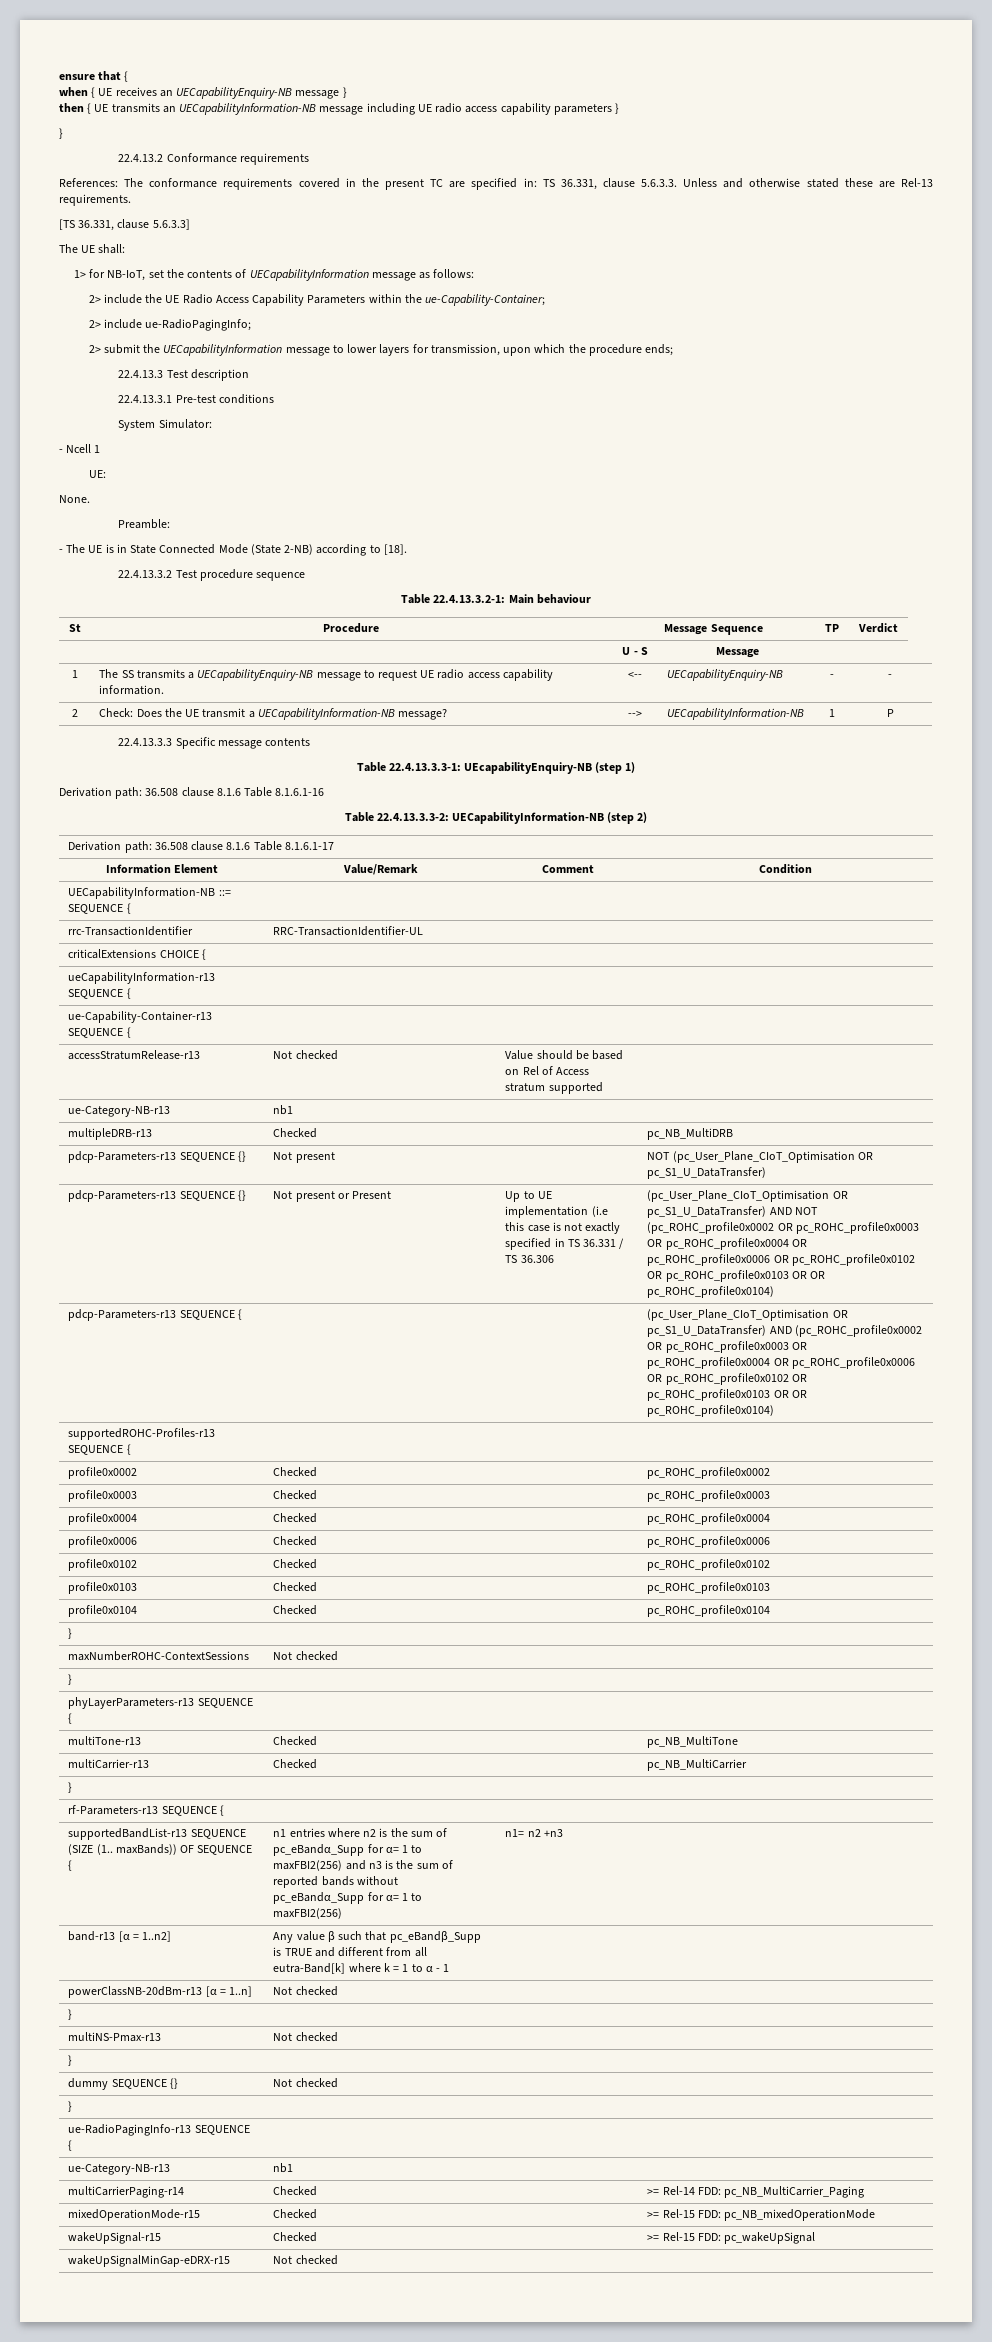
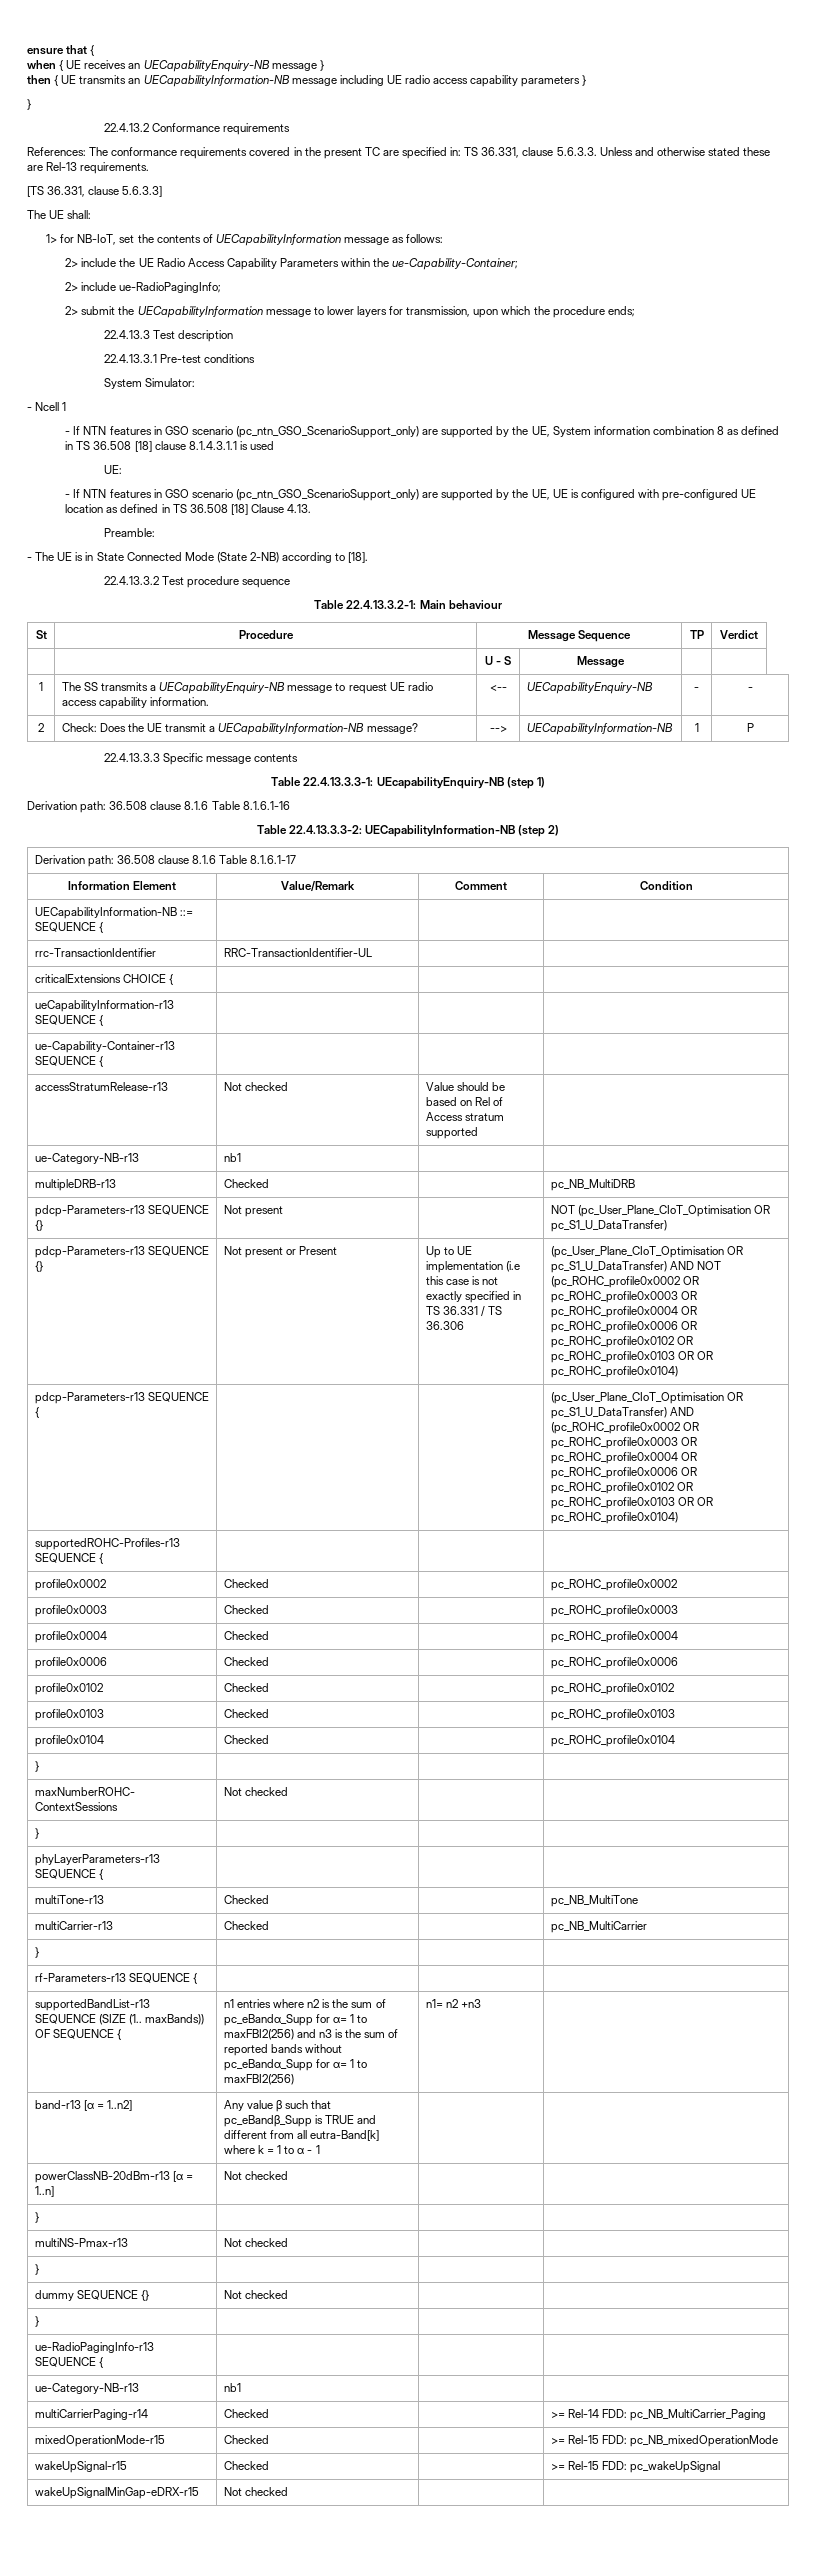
[88,470,106,478] [59,495,90,503] UE: // None. -> [65,426,780,438] [65,441,274,452] [103,465,122,474] [65,489,757,501] [65,504,312,515] - If NTN features in GSO scenario (pc_ntn_GSO_ScenarioSupport_only) are supported by the UE, System information combination 8 as defined in TS 36.508 [18] clause 8.1.4.3.1.1 is used // UE: // - If NTN features in GSO scenario (pc_ntn_GSO_ScenarioSupport_only) are supported by the UE, UE is configured with pre-configured UE location as defined in TS 36.508 [18] Clause 4.13.

